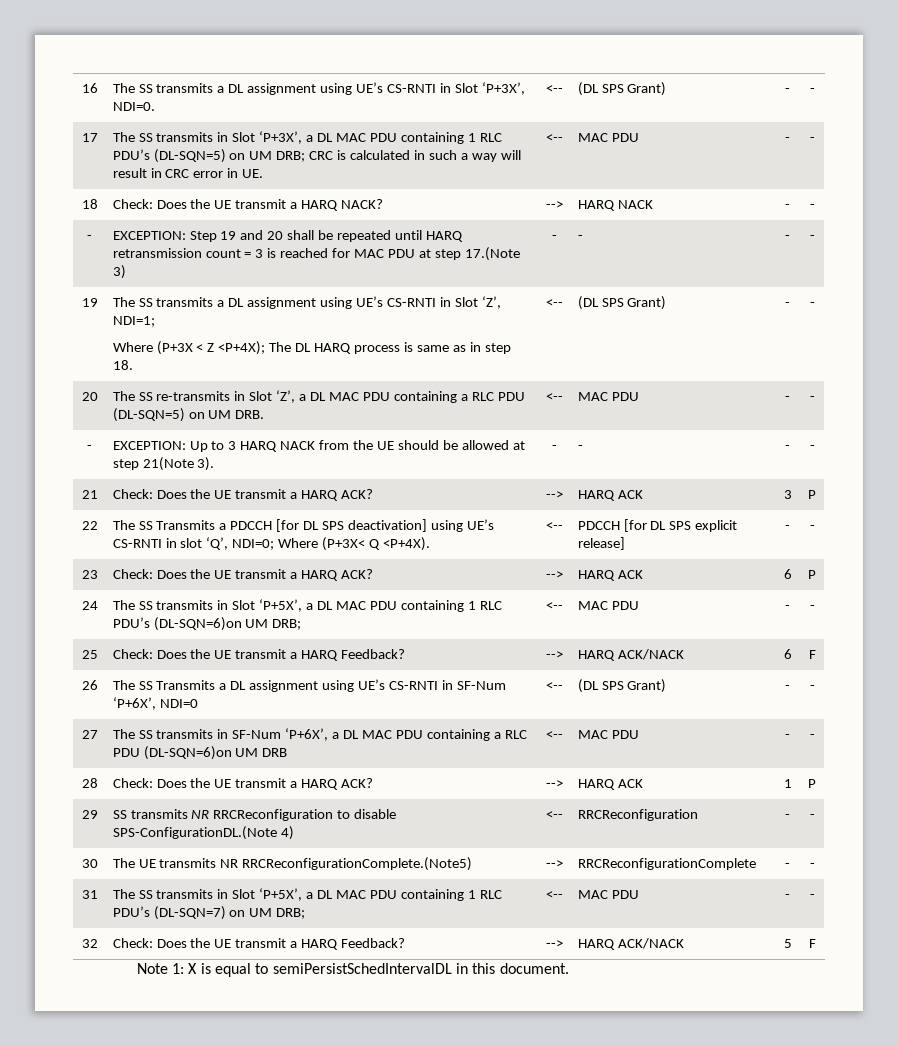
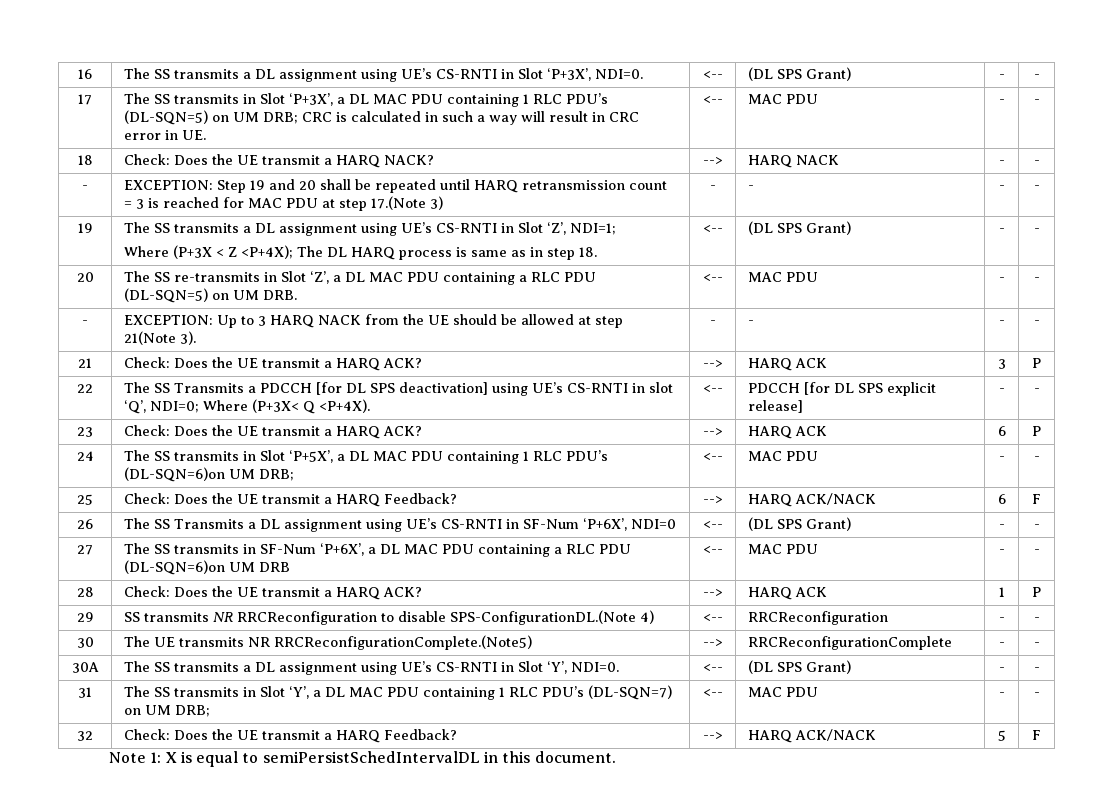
(815, 865) none -> [71,662,99,673] [123,661,619,675] [702,664,723,672] [747,660,851,674] [998,667,1005,672] [1033,667,1040,672] // 30A | The SS transmits a DL assignment using UE’s CS-RNTI in Slot ‘Y’, NDI=0. | <-- | (DL SPS Grant) | - | -
[259,888,303,901] ‘P+5X’, -> [288,686,309,699] ‘Y’,

